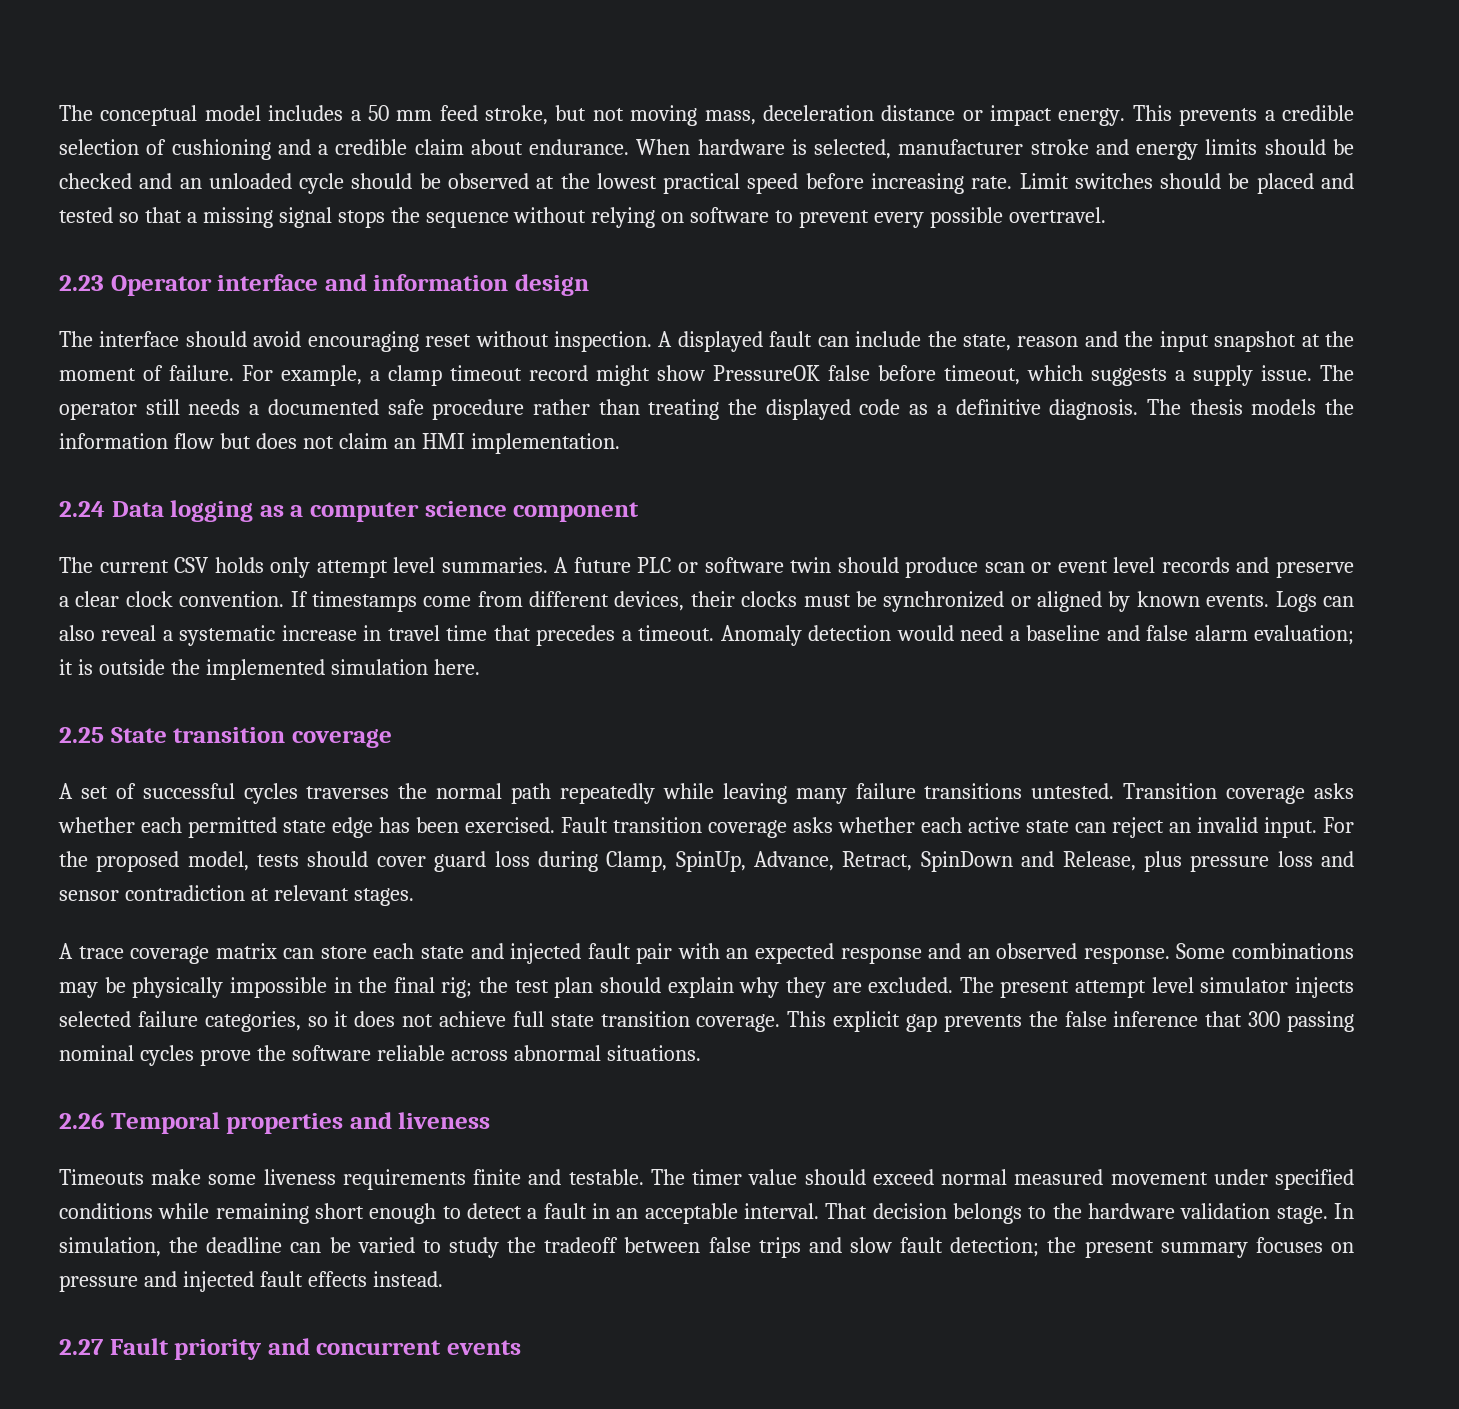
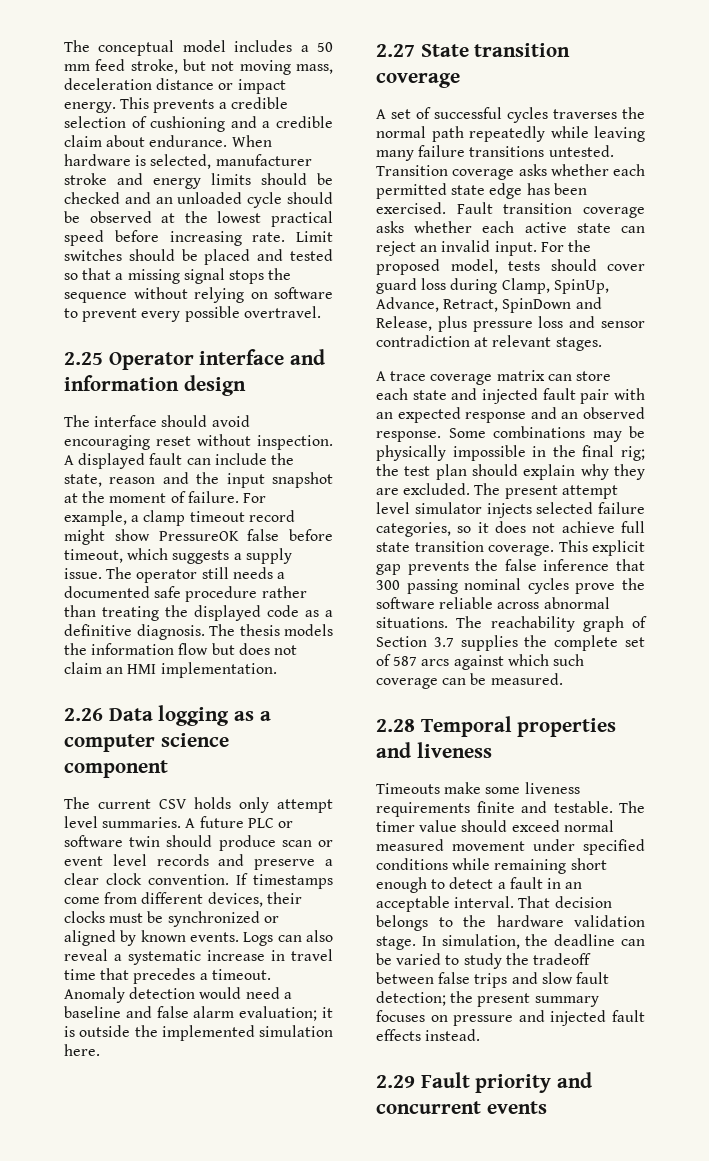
[59,275,104,291] 2.23 -> [64,352,103,365] 2.25
[59,501,105,517] 2.24 -> [64,708,103,721] 2.26
[59,727,104,743] 2.25 -> [376,44,415,57] 2.27
[59,1112,104,1129] // 2.26 -> [456,616,647,632] [376,635,645,651] [376,654,584,670] [376,673,563,689] [376,719,415,732] The reachability graph of Section 3.7 supplies the complete set of 587 arcs against which such coverage can be measured. // 2.28
[59,1339,104,1355] 2.27 -> [376,1075,415,1088] 2.29

